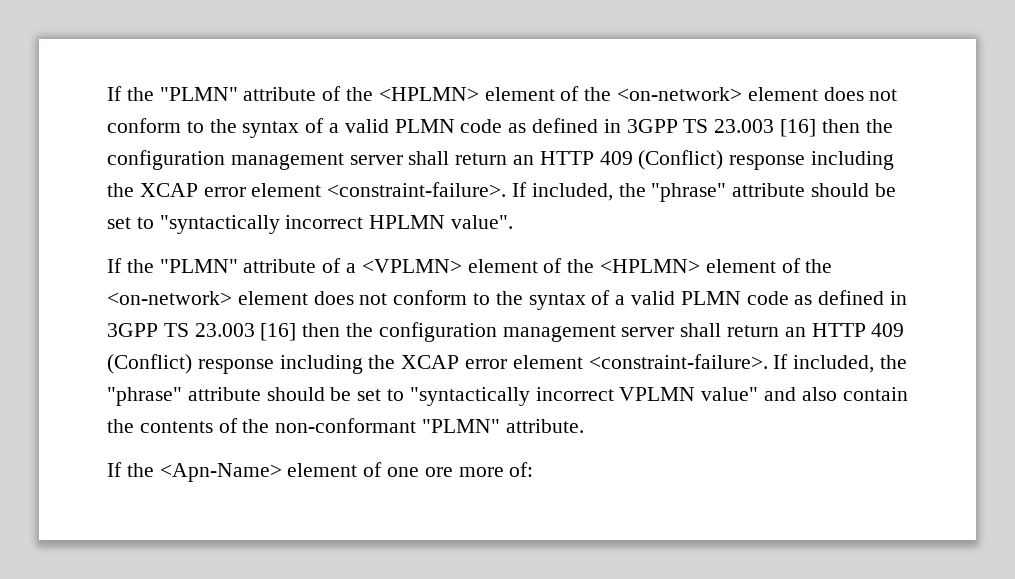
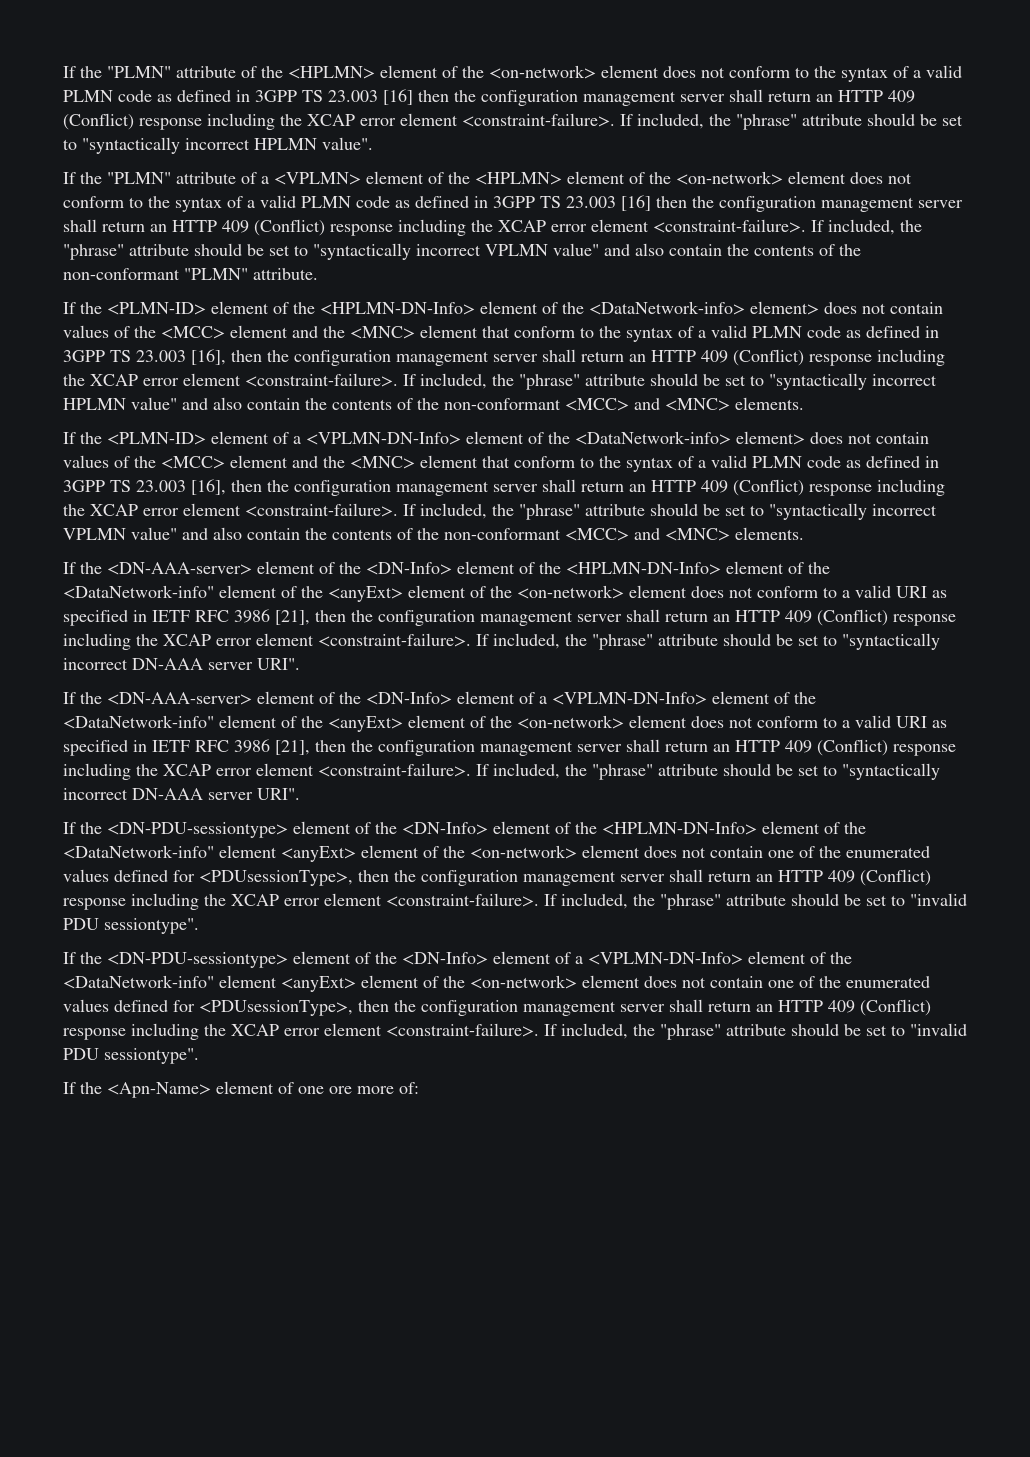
(584, 426) none -> [63,301,943,315] [63,325,939,342] [63,349,945,366] [63,373,937,390] [63,397,804,411] [63,431,929,445] [63,455,939,472] [63,479,945,496] [63,503,937,520] [63,527,804,541] [63,561,830,575] [63,585,947,602] [63,609,956,626] [63,633,940,650] [63,658,300,670] [63,691,816,705] [63,715,947,732] [63,739,956,756] [63,763,940,780] [63,788,300,800] [63,821,866,838] [63,845,930,862] [63,869,931,886] [63,893,967,910] [63,918,199,934] [63,951,852,968] [63,975,930,992] [63,999,931,1016] [63,1023,967,1040] [63,1048,199,1064] // If the <PLMN-ID> element of the <HPLMN-DN-Info> element of the <DataNetwork-info> element> does not contain values of the <MCC> element and the <MNC> element that conform to the syntax of a valid PLMN code as defined in 3GPP TS 23.003 [16], then the configuration management server shall return an HTTP 409 (Conflict) response including the XCAP error element <constraint-failure>. If included, the "phrase" attribute should be set to "syntactically incorrect HPLMN value" and also contain the contents of the non-conformant <MCC> and <MNC> elements. // If the <PLMN-ID> element of a <VPLMN-DN-Info> element of the <DataNetwork-info> element> does not contain values of the <MCC> element and the <MNC> element that conform to the syntax of a valid PLMN code as defined in 3GPP TS 23.003 [16], then the configuration management server shall return an HTTP 409 (Conflict) response including the XCAP error element <constraint-failure>. If included, the "phrase" attribute should be set to "syntactically incorrect VPLMN value" and also contain the contents of the non-conformant <MCC> and <MNC> elements. // If the <DN-AAA-server> element of the <DN-Info> element of the <HPLMN-DN-Info> element of the <DataNetwork-info" element of the <anyExt> element of the <on-network> element does not conform to a valid URI as specified in IETF RFC 3986 [21], then the configuration management server shall return an HTTP 409 (Conflict) response including the XCAP error element <constraint-failure>. If included, the "phrase" attribute should be set to "syntactically incorrect DN-AAA server URI". // If the <DN-AAA-server> element of the <DN-Info> element of a <VPLMN-DN-Info> element of the <DataNetwork-info" element of the <anyExt> element of the <on-network> element does not conform to a valid URI as specified in IETF RFC 3986 [21], then the configuration management server shall return an HTTP 409 (Conflict) response including the XCAP error element <constraint-failure>. If included, the "phrase" attribute should be set to "syntactically incorrect DN-AAA server URI". // If the <DN-PDU-sessiontype> element of the <DN-Info> element of the <HPLMN-DN-Info> element of the <DataNetwork-info" element <anyExt> element of the <on-network> element does not contain one of the enumerated values defined for <PDUsessionType>, then the configuration management server shall return an HTTP 409 (Conflict) response including the XCAP error element <constraint-failure>. If included, the "phrase" attribute should be set to "invalid PDU sessiontype". // If the <DN-PDU-sessiontype> element of the <DN-Info> element of a <VPLMN-DN-Info> element of the <DataNetwork-info" element <anyExt> element of the <on-network> element does not contain one of the enumerated values defined for <PDUsessionType>, then the configuration management server shall return an HTTP 409 (Conflict) response including the XCAP error element <constraint-failure>. If included, the "phrase" attribute should be set to "invalid PDU sessiontype".

